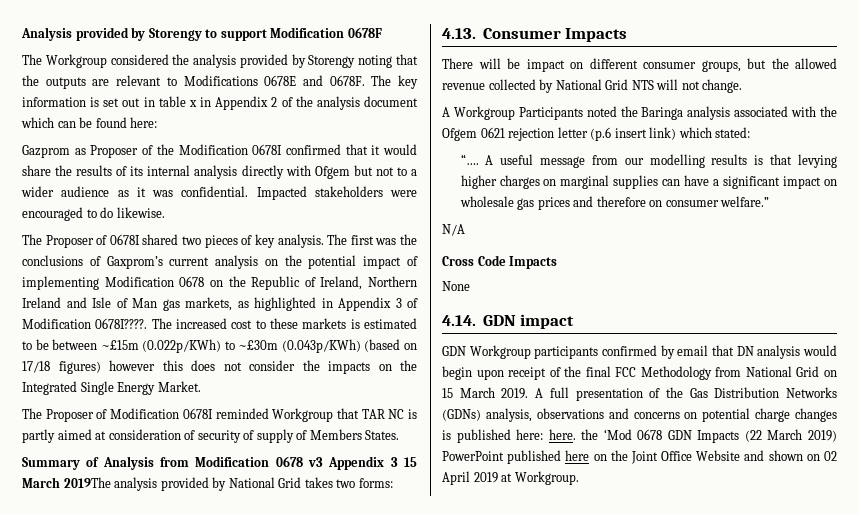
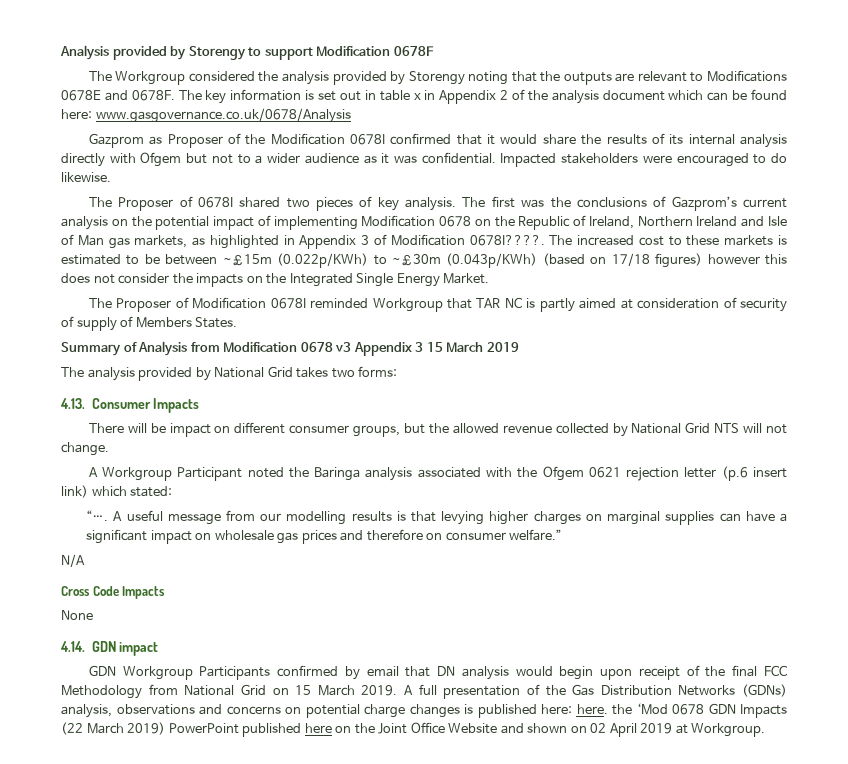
(158, 122) none -> [95,108,351,123] www.gasgovernance.co.uk/0678/Analysis
[106,256,163,269] Gaxprom’s -> [671,196,737,211] Gazprom’s
[63,477,111,488] 2019The -> [486,342,519,352] [61,367,84,377] 2019 // The
[518,107,583,120] Participants -> [177,467,243,481] Participant
[534,346,599,359] participants -> [199,666,271,680] Participants

